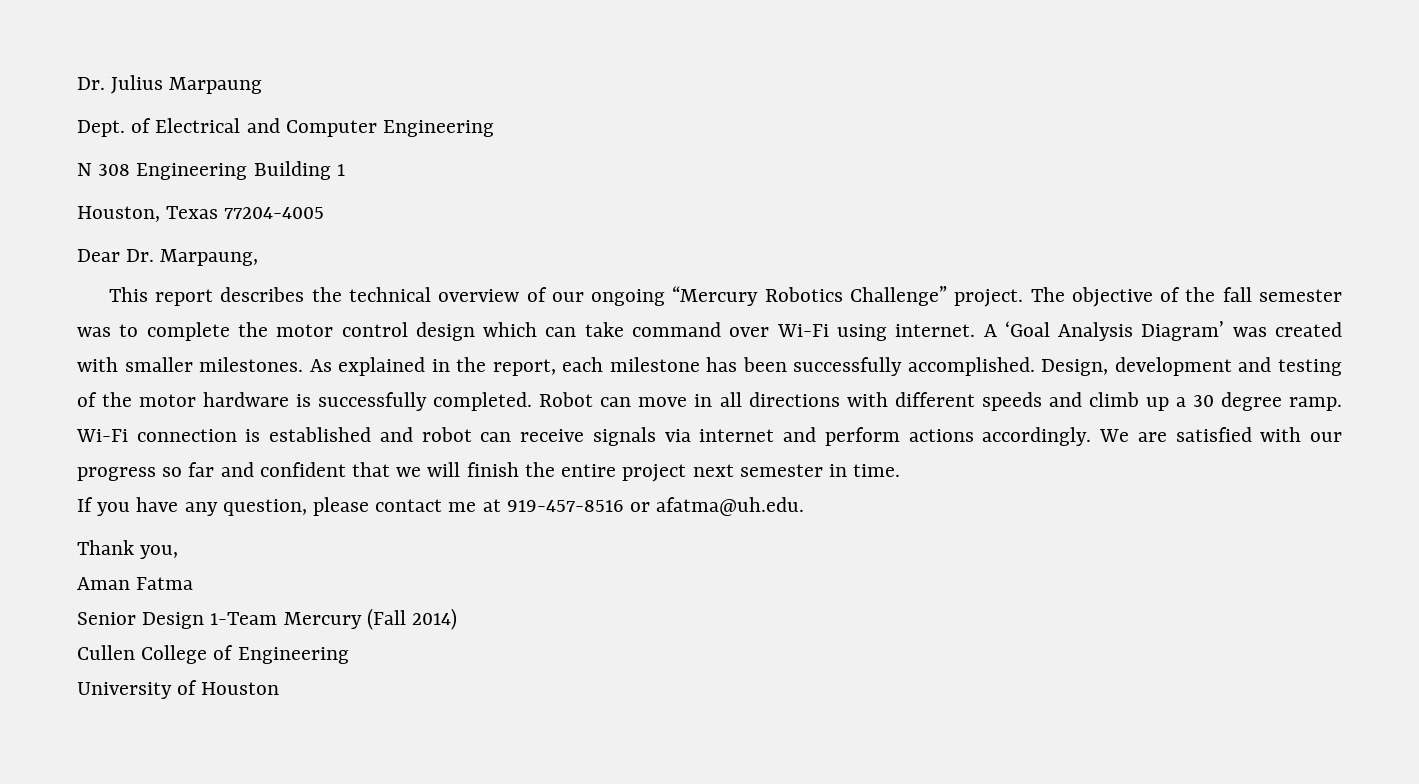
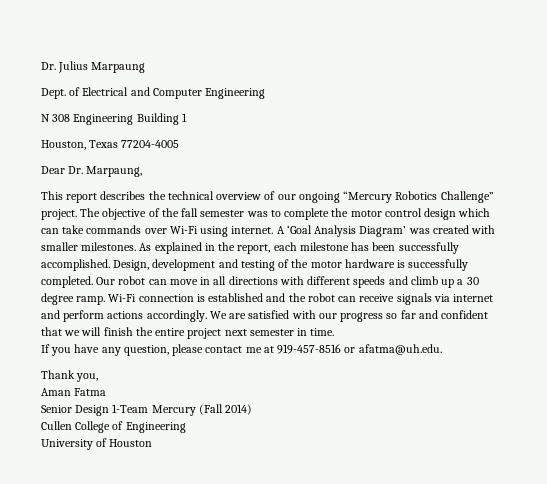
[632,322,721,337] command -> [86,225,142,234] commands
[539,392,594,407] Robot -> [96,276,146,285] Our robot
(413, 434) none -> [288,293,306,302] the

